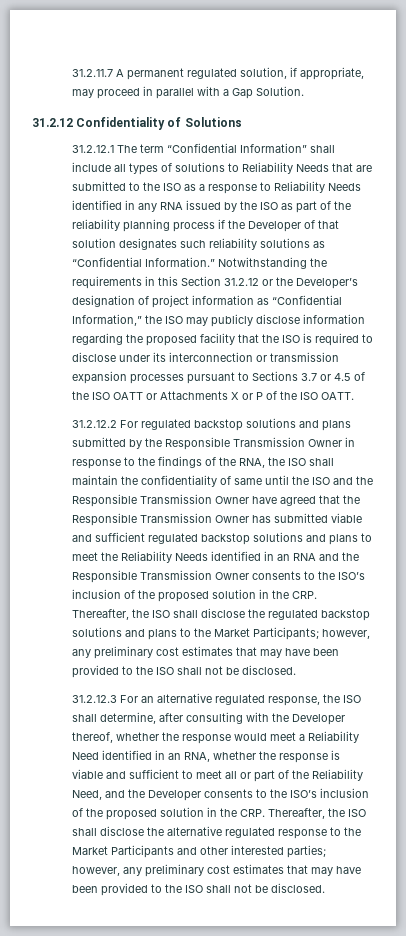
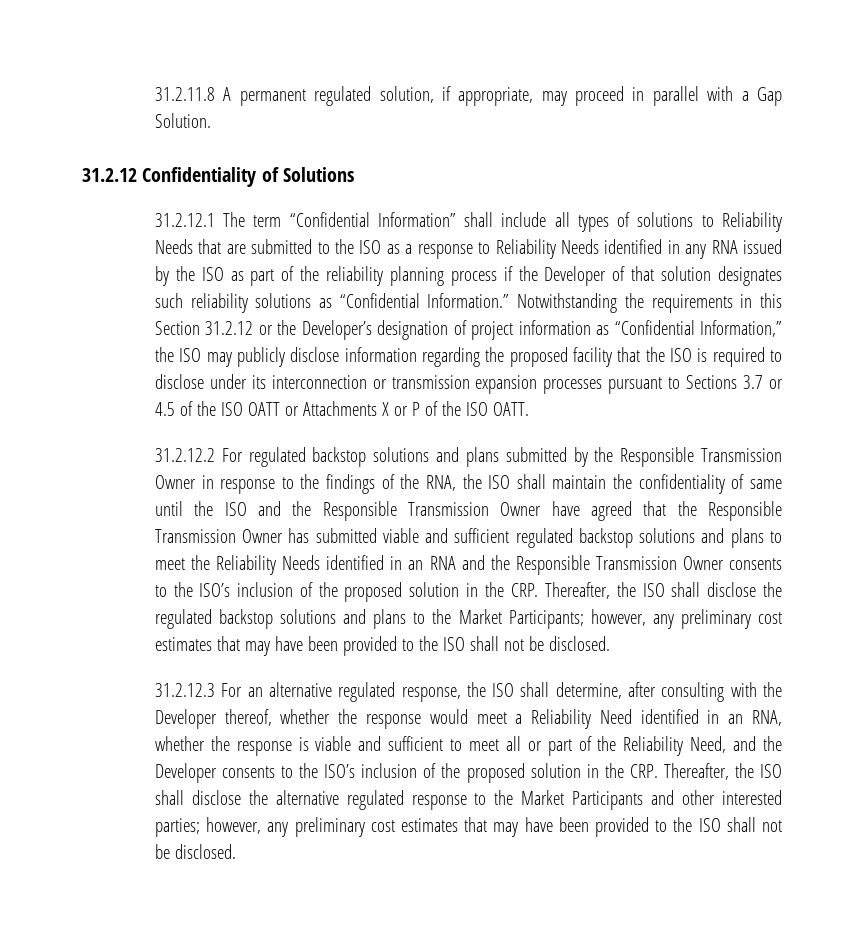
[72,69,114,77] 31.2.11.7 -> [154,87,215,101] 31.2.11.8

